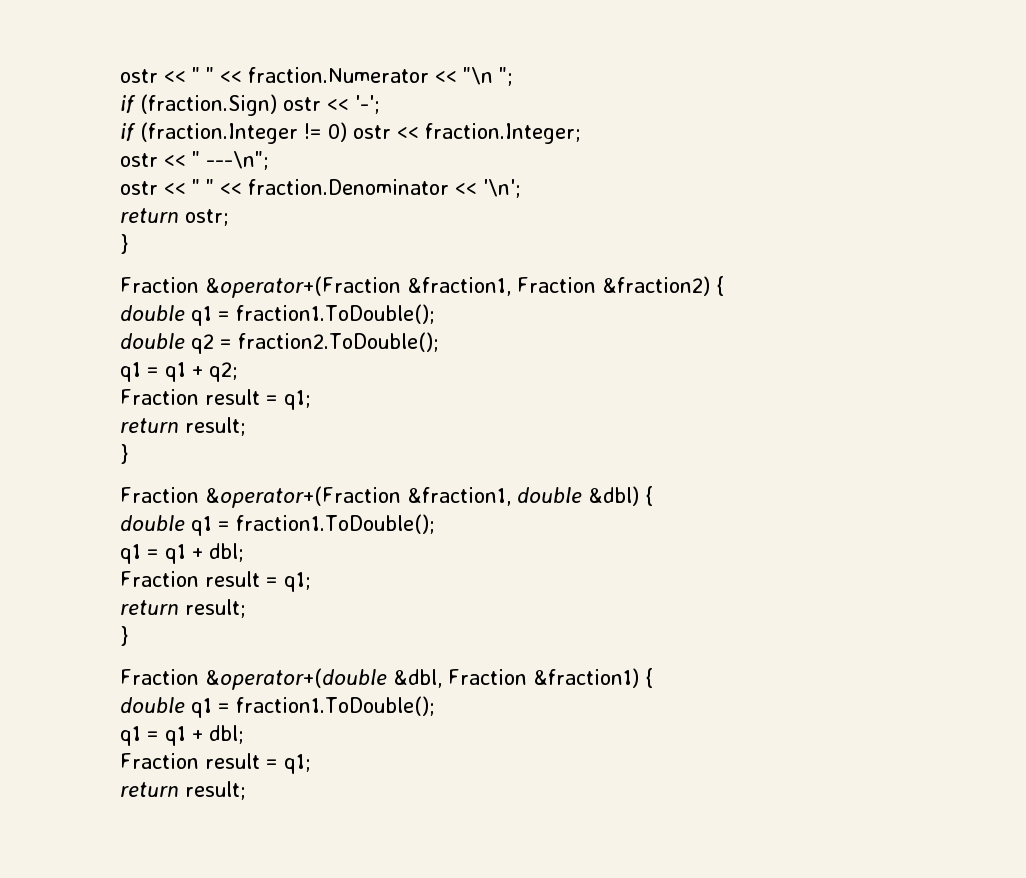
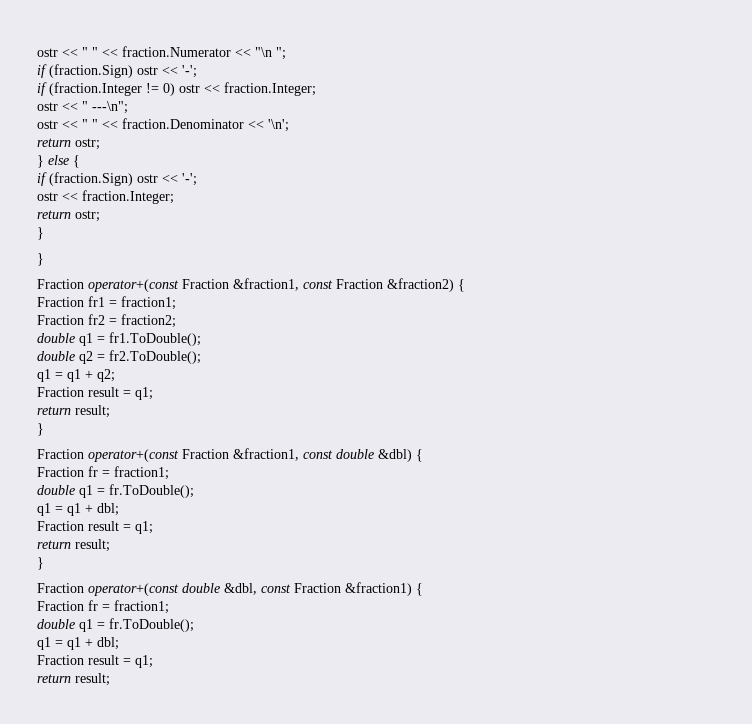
[120,276,724,298] [120,304,435,326] // Fraction &operator+(Fraction &fraction1, Fraction &fraction2) { // double q1 = fraction1.ToDouble(); -> [48,155,80,168] [37,172,197,186] [37,190,174,204] [37,210,100,222] [37,227,44,240] [37,253,44,266] [37,278,465,292] [37,296,176,310] [37,314,176,328] [37,332,201,346] else { // if (fraction.Sign) ostr << '-'; // ostr << fraction.Integer; // return ostr; // } // } // Fraction operator+(const Fraction &fraction1, const Fraction &fraction2) { // Fraction fr1 = fraction1; // Fraction fr2 = fraction2; // double q1 = fr1.ToDouble();
[238,332,439,352] fraction2.ToDouble(); -> [109,350,201,364] fr2.ToDouble();
[205,486,511,508] &operator+(Fraction &fraction1, -> [88,448,333,462] operator+(const Fraction &fraction1, const
[120,514,435,536] // double q1 = fraction1.ToDouble(); -> [37,466,169,480] [37,484,194,498] // Fraction fr = fraction1; // double q1 = fr.ToDouble();
[205,668,442,690] &operator+(double &dbl, -> [88,583,291,596] operator+(const double &dbl, const
[120,696,435,718] // double q1 = fraction1.ToDouble(); -> [37,600,169,614] [37,618,194,632] // Fraction fr = fraction1; // double q1 = fr.ToDouble();

